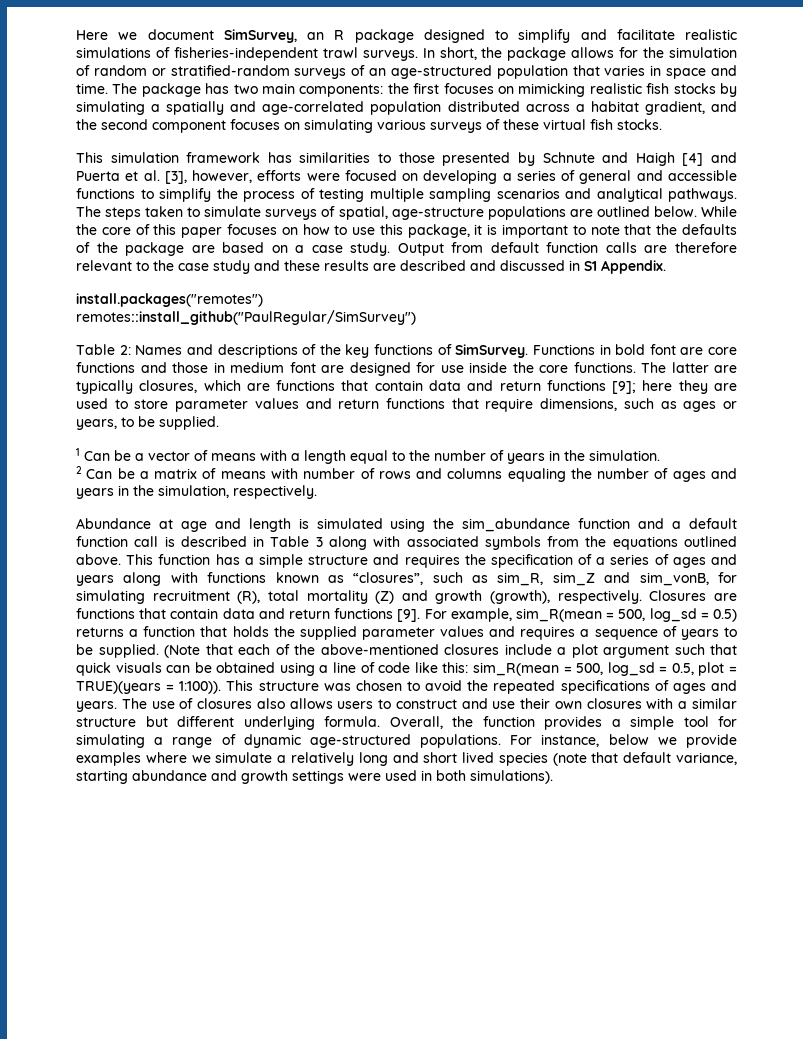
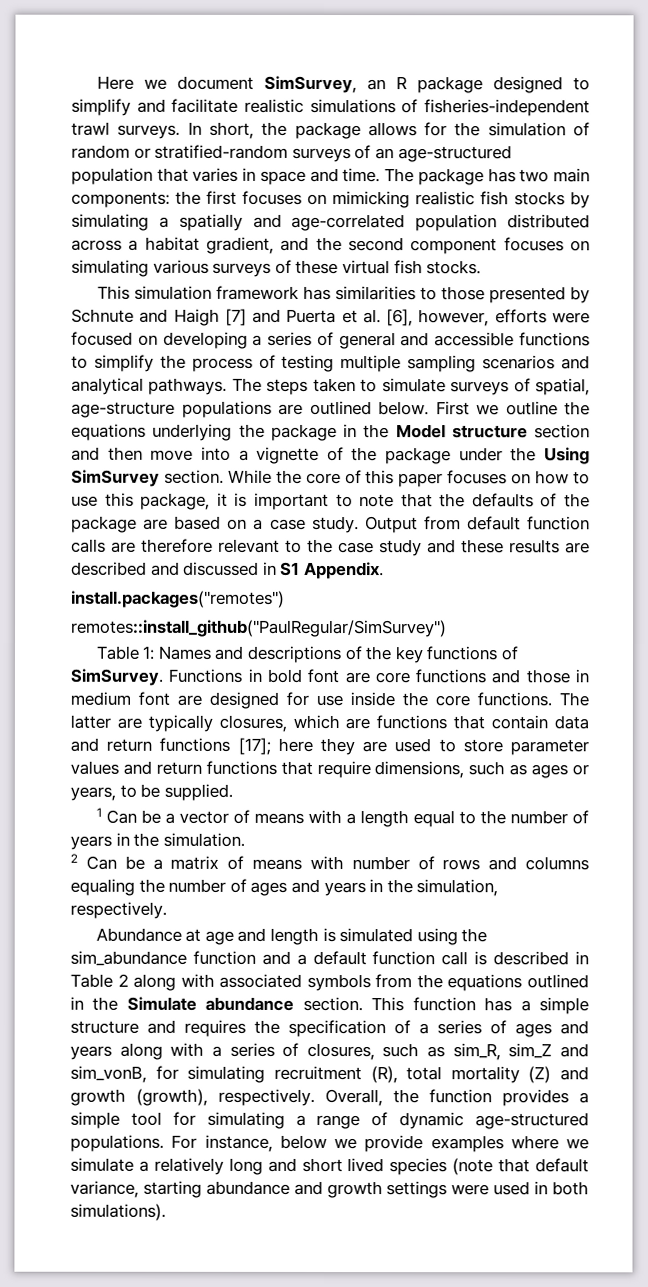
[682,153,704,166] [4] -> [224,308,247,326] [7]
[164,171,187,184] [3], -> [386,309,414,327] [6],
(697, 211) none -> [435,401,590,416] [71,423,590,442] [71,446,590,465] [71,469,224,487] First we outline the equations underlying the package in the Model structure section and then move into a vignette of the package under the Using SimSurvey section.
[119,345,131,355] 2: -> [142,645,155,660] 1:
[612,381,637,394] [9]; -> [237,737,271,755] [17];
[315,537,323,547] 3 -> [117,973,129,987] 2
[76,554,121,565] above. -> [70,996,363,1012] in the Simulate abundance section.
[207,572,424,585] functions known as “closures”, -> [211,1042,375,1061] a series of closures,
[649,590,737,601] [76,608,738,622] [76,626,737,640] [76,644,737,658] [76,662,737,676] [76,680,737,694] [76,698,737,712] [76,716,380,730] Closures are functions that contain data and return functions [9]. For example, sim_R(mean = 500, log_sd = 0.5) returns a function that holds the supplied parameter values and requires a sequence of years to be supplied. (Note that each of the above-mentioned closures include a plot argument such that quick visuals can be obtained using a line of code like this: sim_R(mean = 500, log_sd = 0.5, plot = TRUE)(years = 1:100)). This structure was chosen to avoid the repeated specifications of ages and years. The use of closures also allows users to construct and use their own closures with a similar structure but different underlying formula. -> (315, 1097) none

